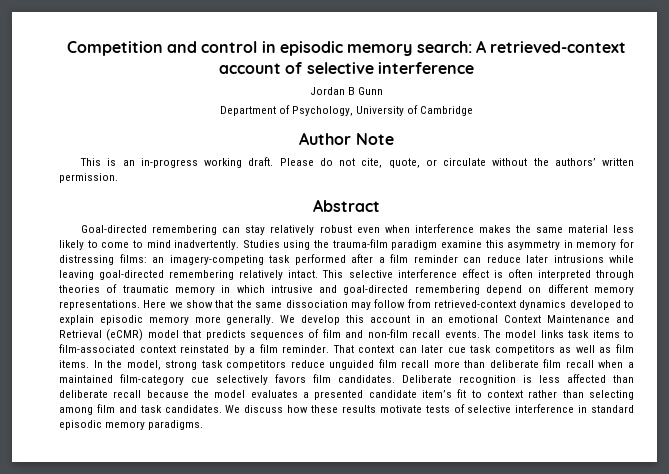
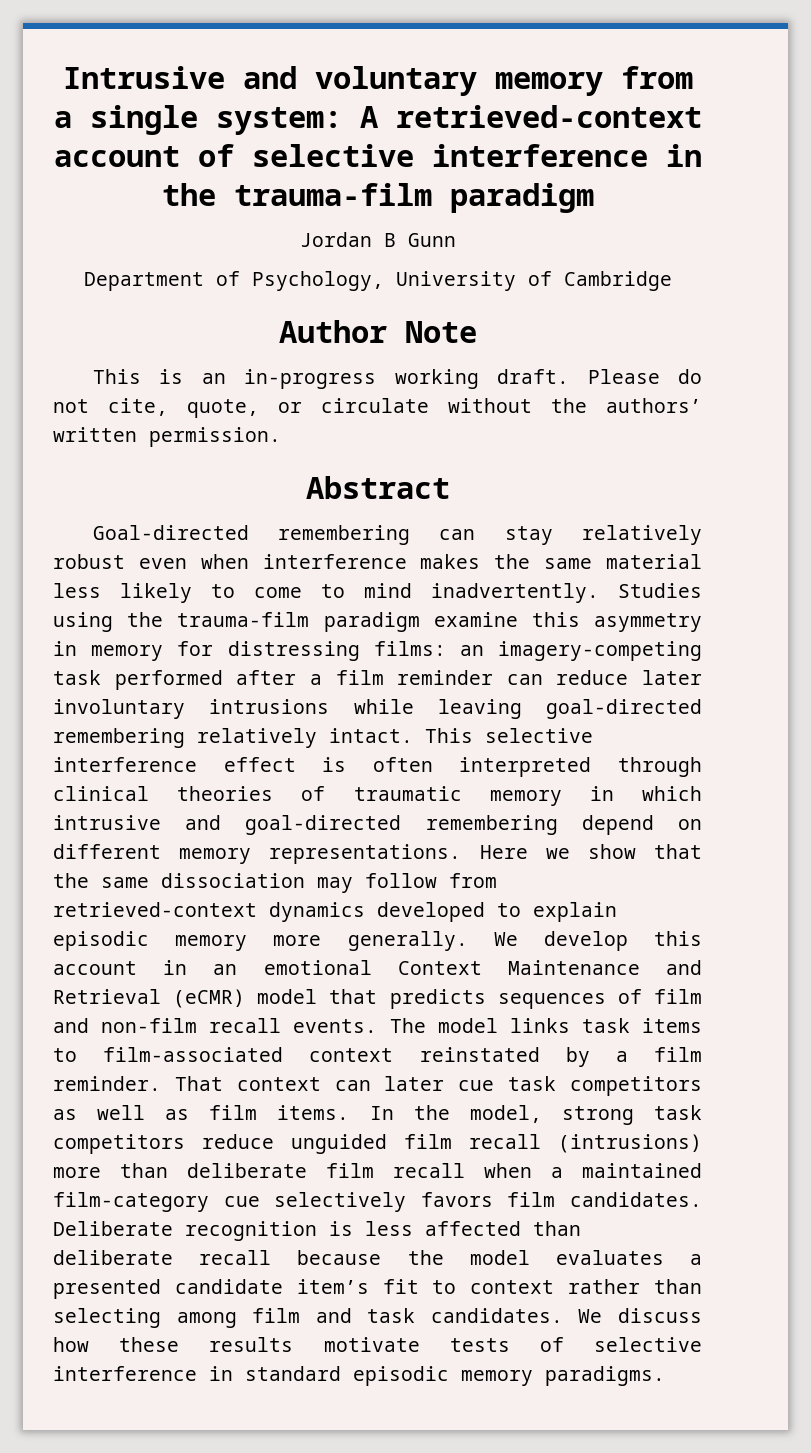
[66,41,472,56] Competition and control in episodic memory search: -> [62,66,693,96] [53,105,342,135] Intrusive and voluntary memory from a single system:
(474, 68) none -> [665,144,702,167] [161,183,594,213] in the trauma-film paradigm
(548, 259) none -> [53,699,185,719] involuntary
(634, 275) none -> [53,786,149,801] clinical
(430, 364) none -> [558,1134,702,1153] (intrusions)

